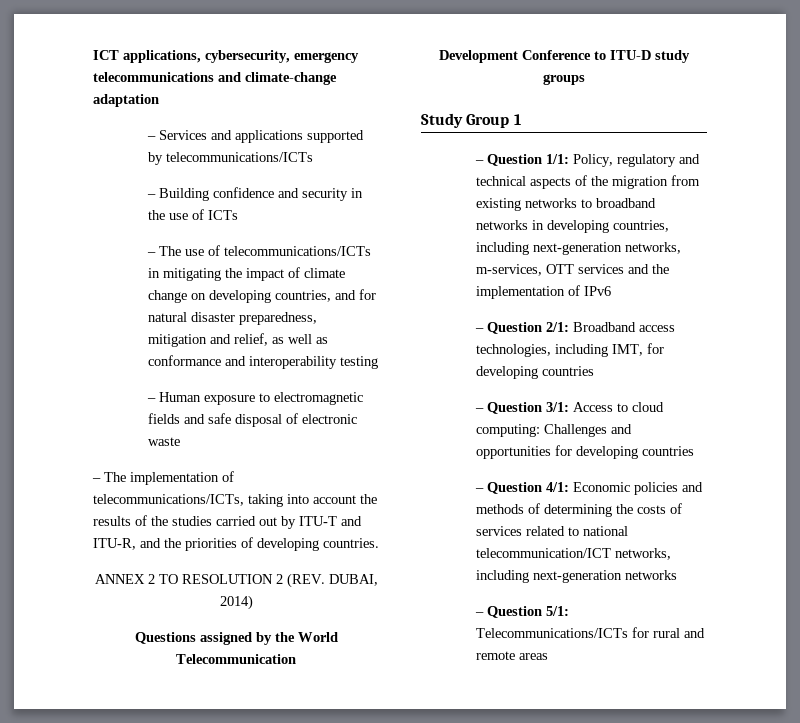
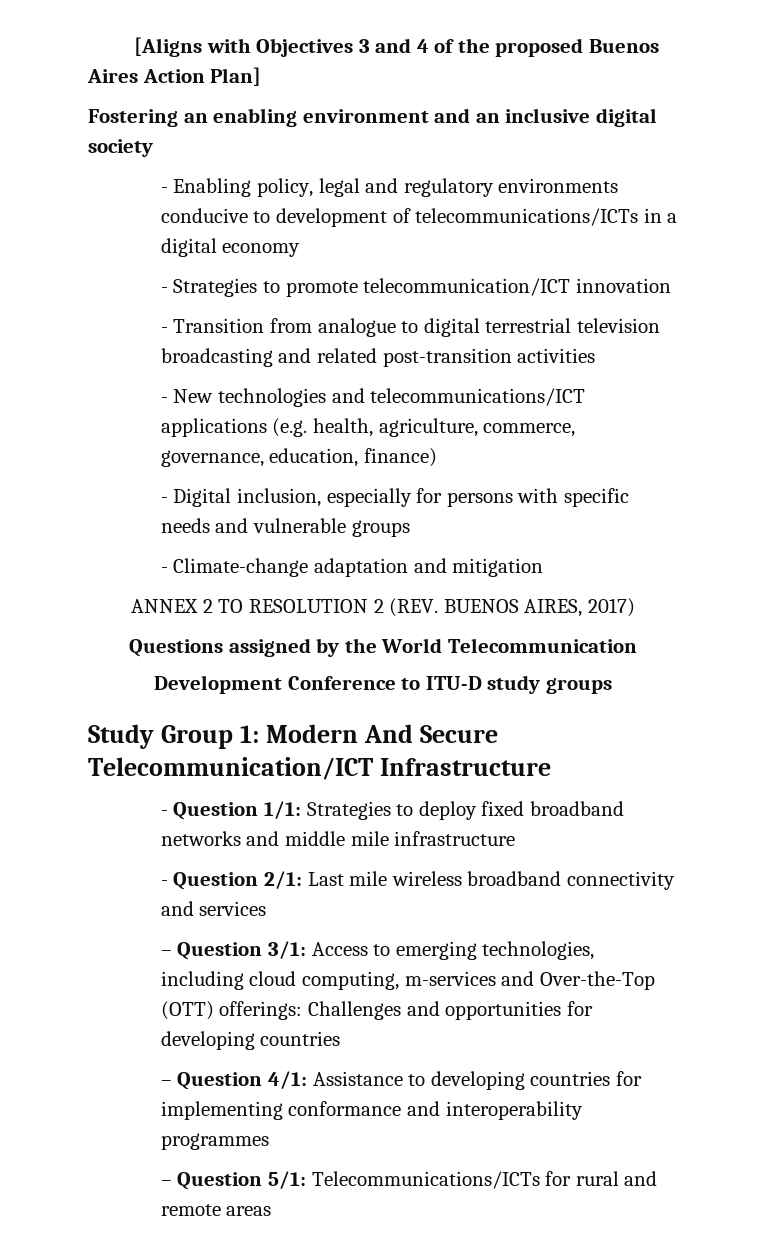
[93,50,359,63] [93,72,337,85] [93,94,159,107] [147,130,365,143] [148,152,314,165] [147,187,364,201] [148,209,239,220] [147,245,372,256] [148,267,346,281] [148,289,377,303] [148,312,318,325] [148,333,329,347] [148,355,379,369] [147,392,364,405] [148,413,358,427] [148,437,181,446] [92,471,234,485] [93,494,377,507] [93,515,362,529] [93,537,379,551] ICT applications, cybersecurity, emergency telecommunications and climate-change adaptation // – Services and applications supported by telecommunications/ICTs // – Building confidence and security in the use of ICTs // – The use of telecommunications/ICTs in mitigating the impact of climate change on developing countries, and for natural disaster preparedness, mitigation and relief, as well as conformance and interoperability testing // – Human exposure to electromagnetic fields and safe disposal of electronic waste // – The implementation of telecommunications/ICTs, taking into account the results of the studies carried out by ITU-T and ITU-R, and the priorities of developing countries. -> [134,37,660,57] [87,67,262,86] [88,108,657,127] [88,139,153,157] [160,178,619,197] [160,208,678,227] [160,238,301,257] [160,278,671,297] [160,318,660,337] [160,348,596,367] [160,388,586,407] [160,418,576,437] [160,448,438,467] [160,488,629,507] [160,518,410,537] [160,558,544,577] [Aligns with Objectives 3 and 4 of the proposed Buenos Aires Action Plan] // Fostering an enabling environment and an inclusive digital society // - Enabling policy, legal and regulatory environments conducive to development of telecommunications/ICTs in a digital economy // - Strategies to promote telecommunication/ICT innovation // - Transition from analogue to digital terrestrial television broadcasting and related post-transition activities // - New technologies and telecommunications/ICT applications (e.g. health, agriculture, commerce, governance, education, finance) // - Digital inclusion, especially for persons with specific needs and vulnerable groups // - Climate-change adaptation and mitigation
[328,574,378,586] [219,595,253,610] DUBAI, 2014) -> [443,598,635,617] BUENOS AIRES, 2017)
[513,114,521,125] [475,154,701,167] [476,175,701,189] [476,198,657,211] [476,220,670,233] [476,242,682,255] [476,264,670,276] [476,285,612,299] [475,322,676,334] [476,343,665,357] [476,366,595,379] 1 // – Question 1/1: Policy, regulatory and technical aspects of the migration from existing networks to broadband networks in developing countries, including next-generation networks, m-services, OTT services and the implementation of IPv6 // – Question 2/1: Broadband access technologies, including IMT, for developing countries -> [240,724,499,743] [88,757,552,780] [160,801,624,820] [160,831,516,846] [160,871,675,890] [160,901,267,916] 1: Modern And Secure Telecommunication/ICT Infrastructure // - Question 1/1: Strategies to deploy fixed broadband networks and middle mile infrastructure // - Question 2/1: Last mile wireless broadband connectivity and services
[632,402,665,412] [476,424,541,437] cloud computing: -> [395,941,595,960] [160,971,655,990] [160,1001,303,1020] emerging technologies, including cloud computing, m-services and Over-the-Top (OTT) offerings:
[573,482,704,495] [476,503,683,517] [476,526,629,536] [476,548,672,560] [476,570,678,583] Economic policies and methods of determining the costs of services related to national telecommunication/ICT networks, including next-generation networks -> [312,1071,642,1090] [160,1101,583,1120] [160,1133,269,1150] Assistance to developing countries for implementing conformance and interoperability programmes

